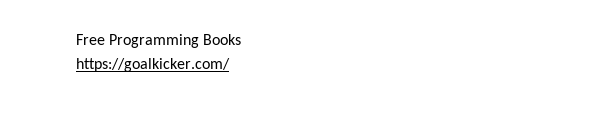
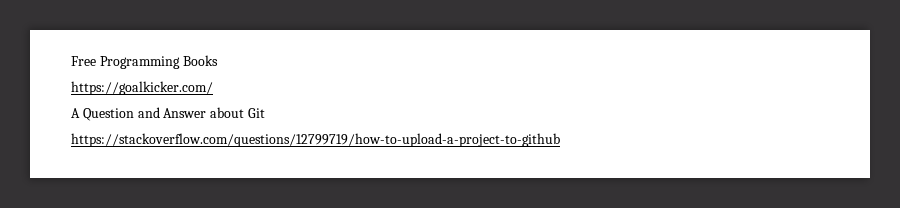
(230, 65) none -> [71,107,265,121] [71,133,560,147] // A Question and Answer about Git // https://stackoverflow.com/questions/12799719/how-to-upload-a-project-to-github

